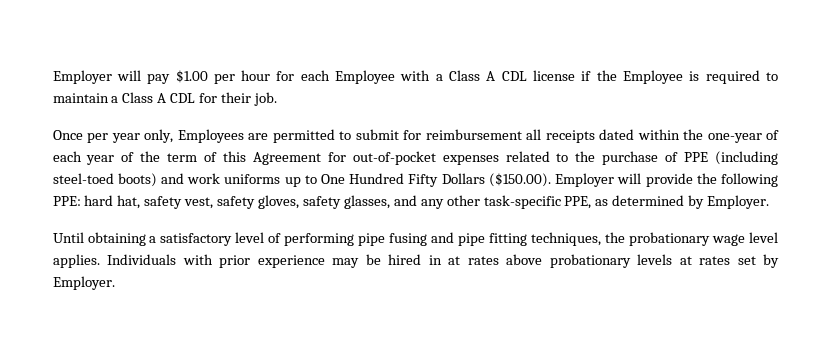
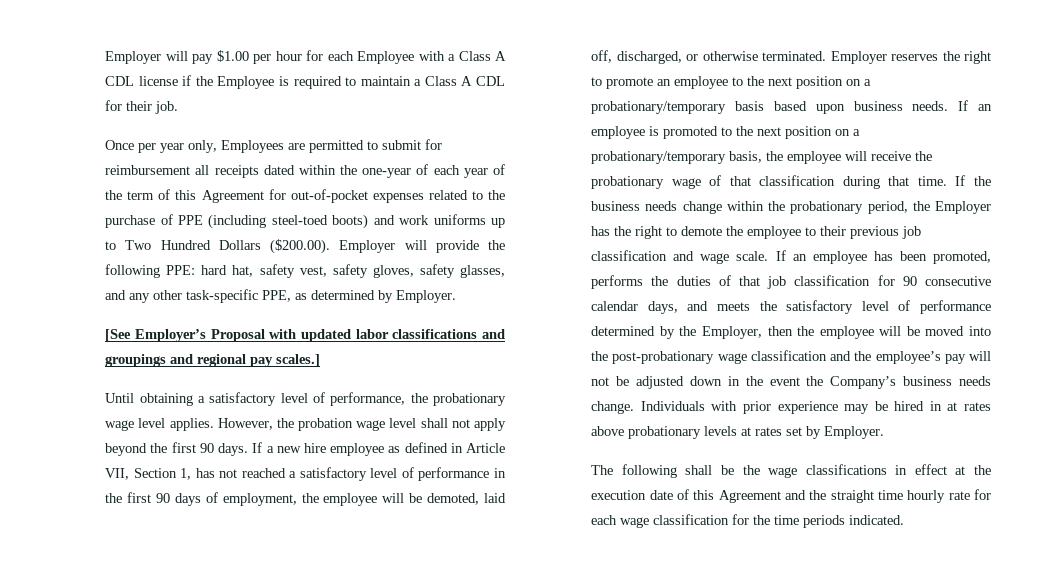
[321,173,551,187] One Hundred Fifty Dollars ($150.00). -> [125,239,331,254] Two Hundred Dollars ($200.00).
(770, 202) none -> [105,329,505,342] [105,354,321,367] // [See Employer’s Proposal with updated labor classifications and groupings and regional pay scales.]
[284,232,602,246] performing pipe fusing and pipe fitting techniques, -> [330,392,406,406] performance,
(100, 261) none -> [217,418,507,431] [105,442,506,456] [105,467,507,481] [105,492,506,506] [591,50,991,64] [591,76,872,89] [591,100,992,114] [591,126,861,139] [591,151,933,164] [591,175,992,189] [591,201,991,214] [591,226,922,239] [591,250,991,264] [591,275,991,289] [591,300,991,314] [591,326,991,339] [591,350,991,364] [591,376,991,389] [591,401,635,414] However, the probation wage level shall not apply beyond the first 90 days. If a new hire employee as defined in Article VII, Section 1, has not reached a satisfactory level of performance in the first 90 days of employment, the employee will be demoted, laid off, discharged, or otherwise terminated. Employer reserves the right to promote an employee to the next position on a probationary/temporary basis based upon business needs. If an employee is promoted to the next position on a probationary/temporary basis, the employee will receive the probationary wage of that classification during that time. If the business needs change within the probationary period, the Employer has the right to demote the employee to their previous job classification and wage scale. If an employee has been promoted, performs the duties of that job classification for 90 consecutive calendar days, and meets the satisfactory level of performance determined by the Employer, then the employee will be moved into the post-probationary wage classification and the employee’s pay will not be adjusted down in the event the Company’s business needs change.
(115, 283) none -> [591,464,991,478] [591,489,991,503] [591,514,905,528] // The following shall be the wage classifications in effect at the execution date of this Agreement and the straight time hourly rate for each wage classification for the time periods indicated.

